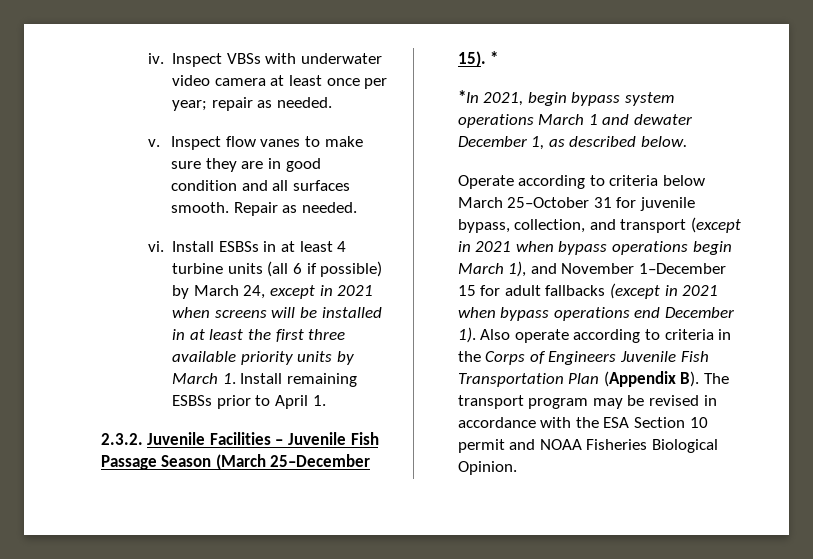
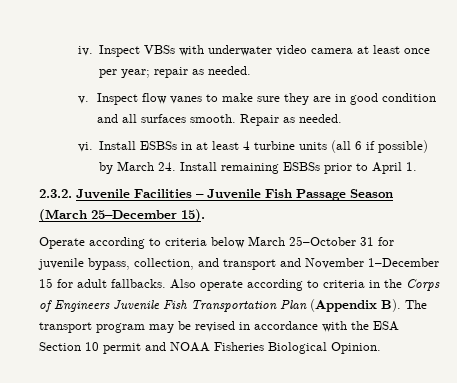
[243,285,374,299] [172,307,382,318] [172,329,346,342] [172,351,354,365] [172,373,236,384] 24, except in 2021 when screens will be installed in at least the first three available priority units by March 1. -> [158,162,177,171] 24.
[490,51,499,64] [457,90,674,106] [457,114,692,128] [457,136,687,150] * // *In 2021, begin bypass system operations March 1 and dewater December 1, as described below. -> (206, 215) none
[690,217,741,233] [457,241,732,255] [457,261,527,277] (except in 2021 when bypass operations begin March 1), -> (277, 264) none
[545,283,719,299] [457,307,734,321] [457,327,476,343] fallbacks (except in 2021 when bypass operations end December 1). -> [111,279,167,288] fallbacks.

